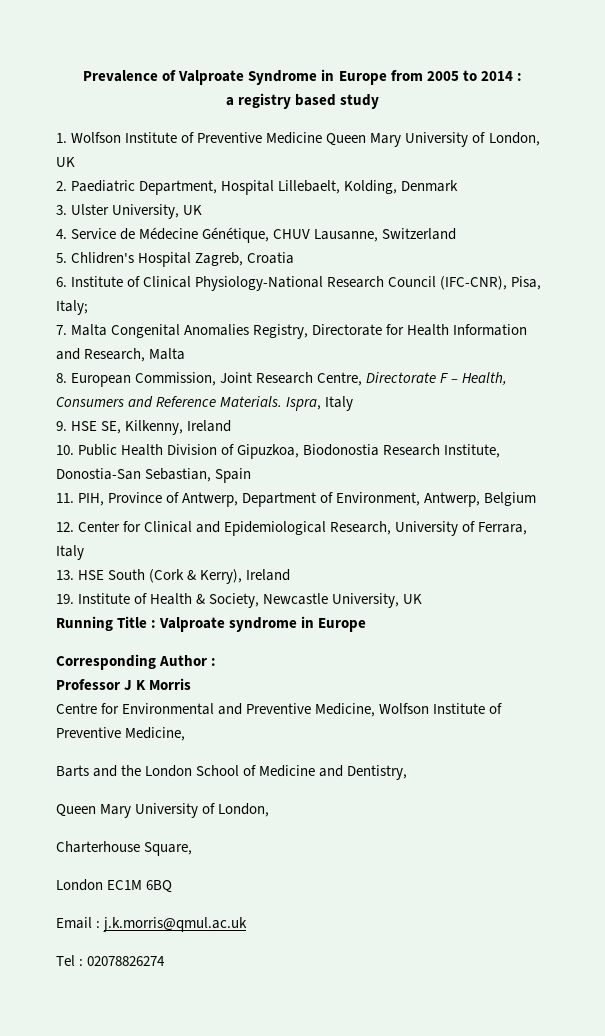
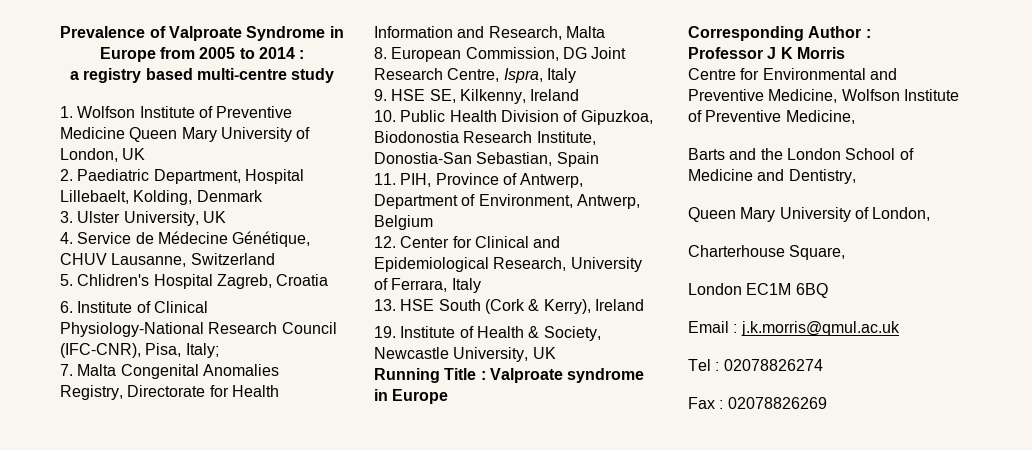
(337, 100) none -> [196,68,287,80] multi-centre
(217, 379) none -> [562,47,587,59] DG
[366,372,508,386] [56,396,283,408] Directorate F – Health, Consumers and Reference Materials. -> (500, 75) none
(166, 961) none -> [688,397,827,409] // Fax : 02078826269

